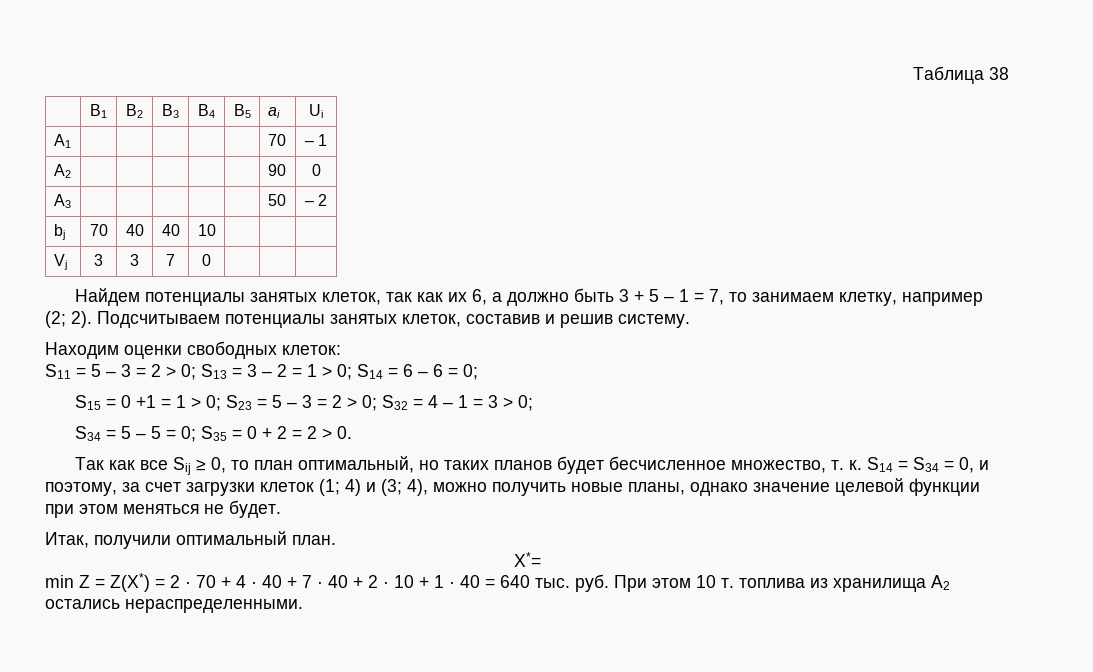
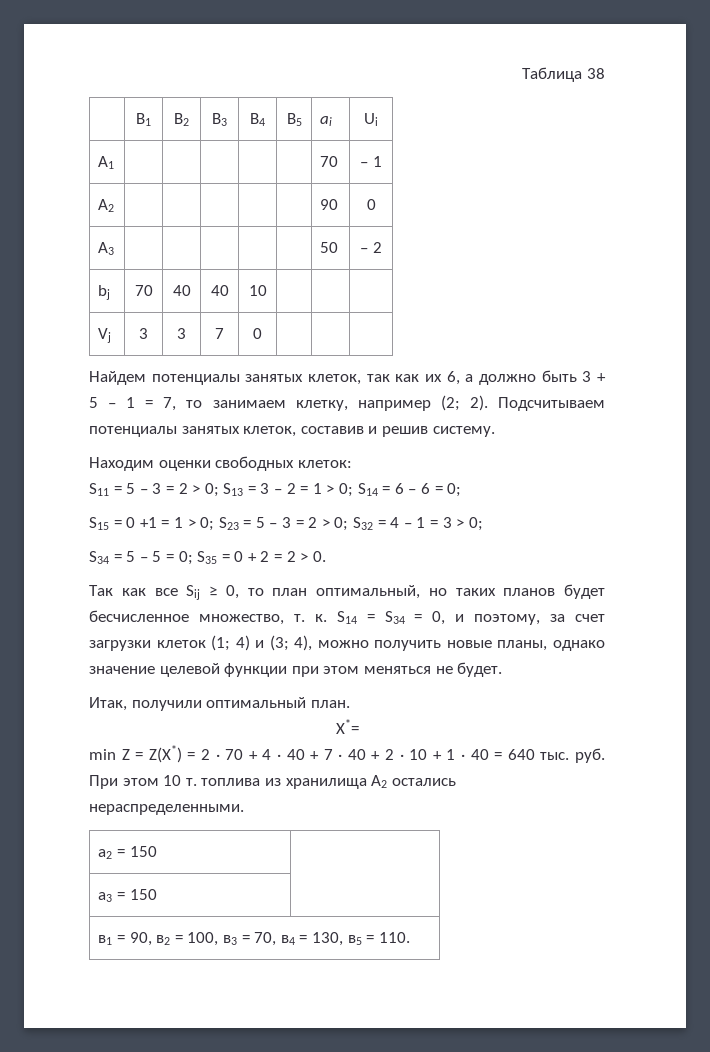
(303, 606) none -> [98,846,157,859] [98,889,157,902] [98,932,410,946] // а2 = 150 | // а3 = 150 | // в1 = 90, в2 = 100, в3 = 70, в4 = 130, в5 = 110.

